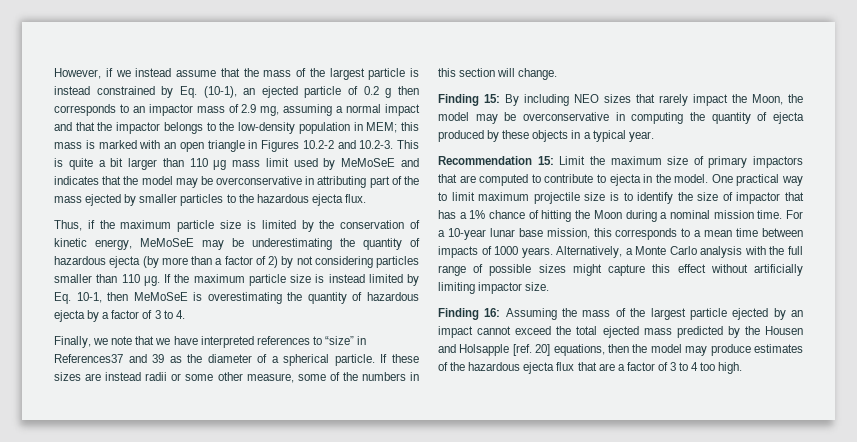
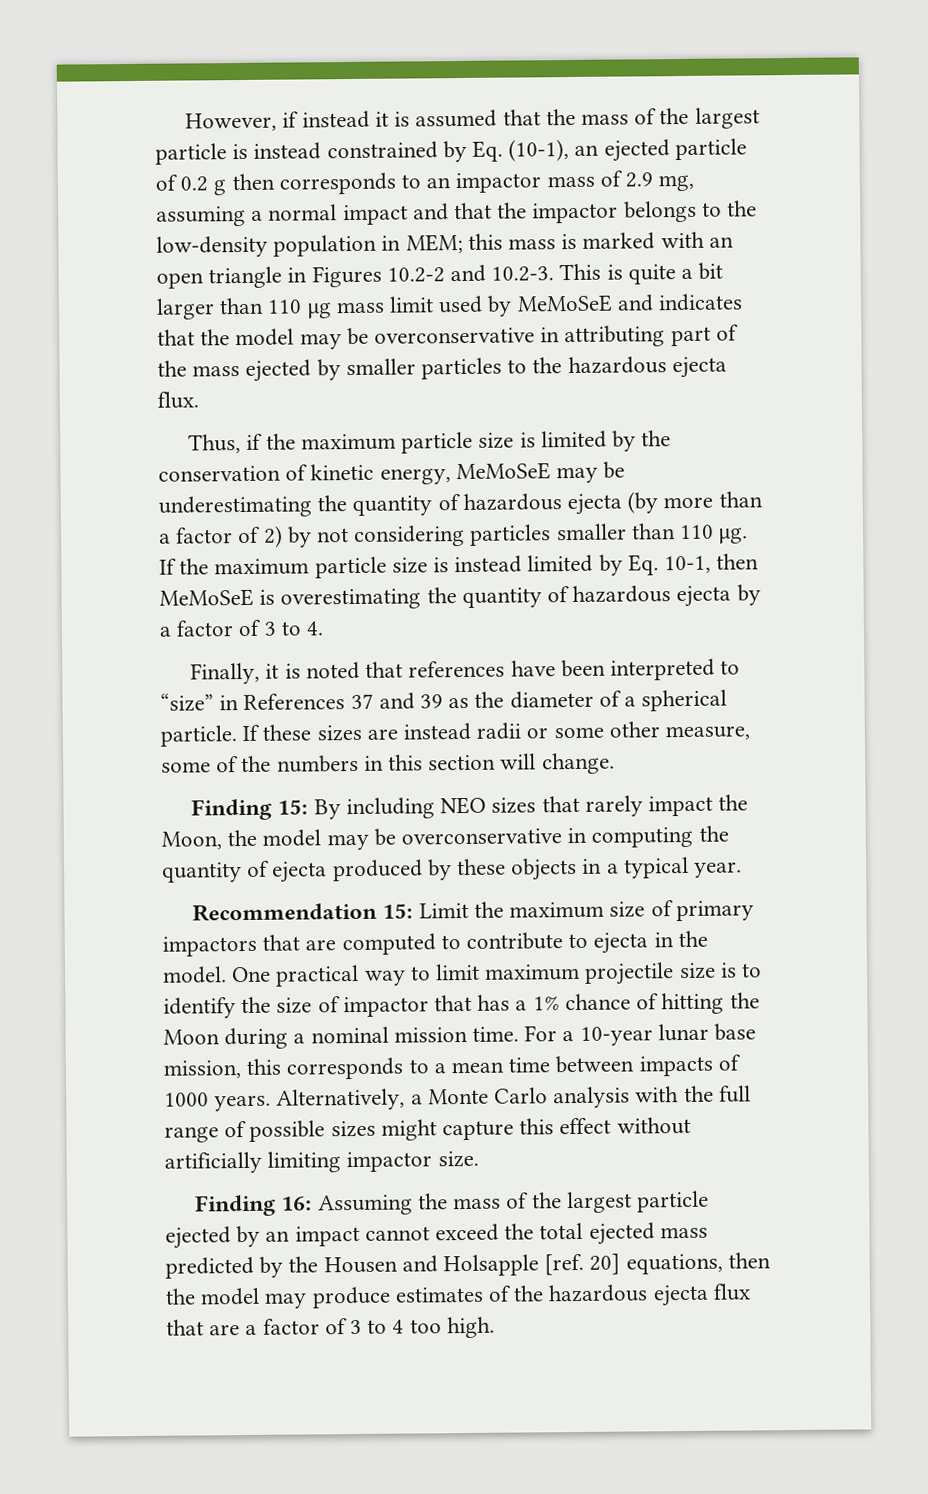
[115,68,216,77] we instead assume -> [301,109,498,129] instead it is assumed
[93,336,310,348] we note that we have interpreted references -> [265,658,715,681] it is noted that references have been interpreted
[54,354,123,363] References37 -> [243,693,374,710] References 37

